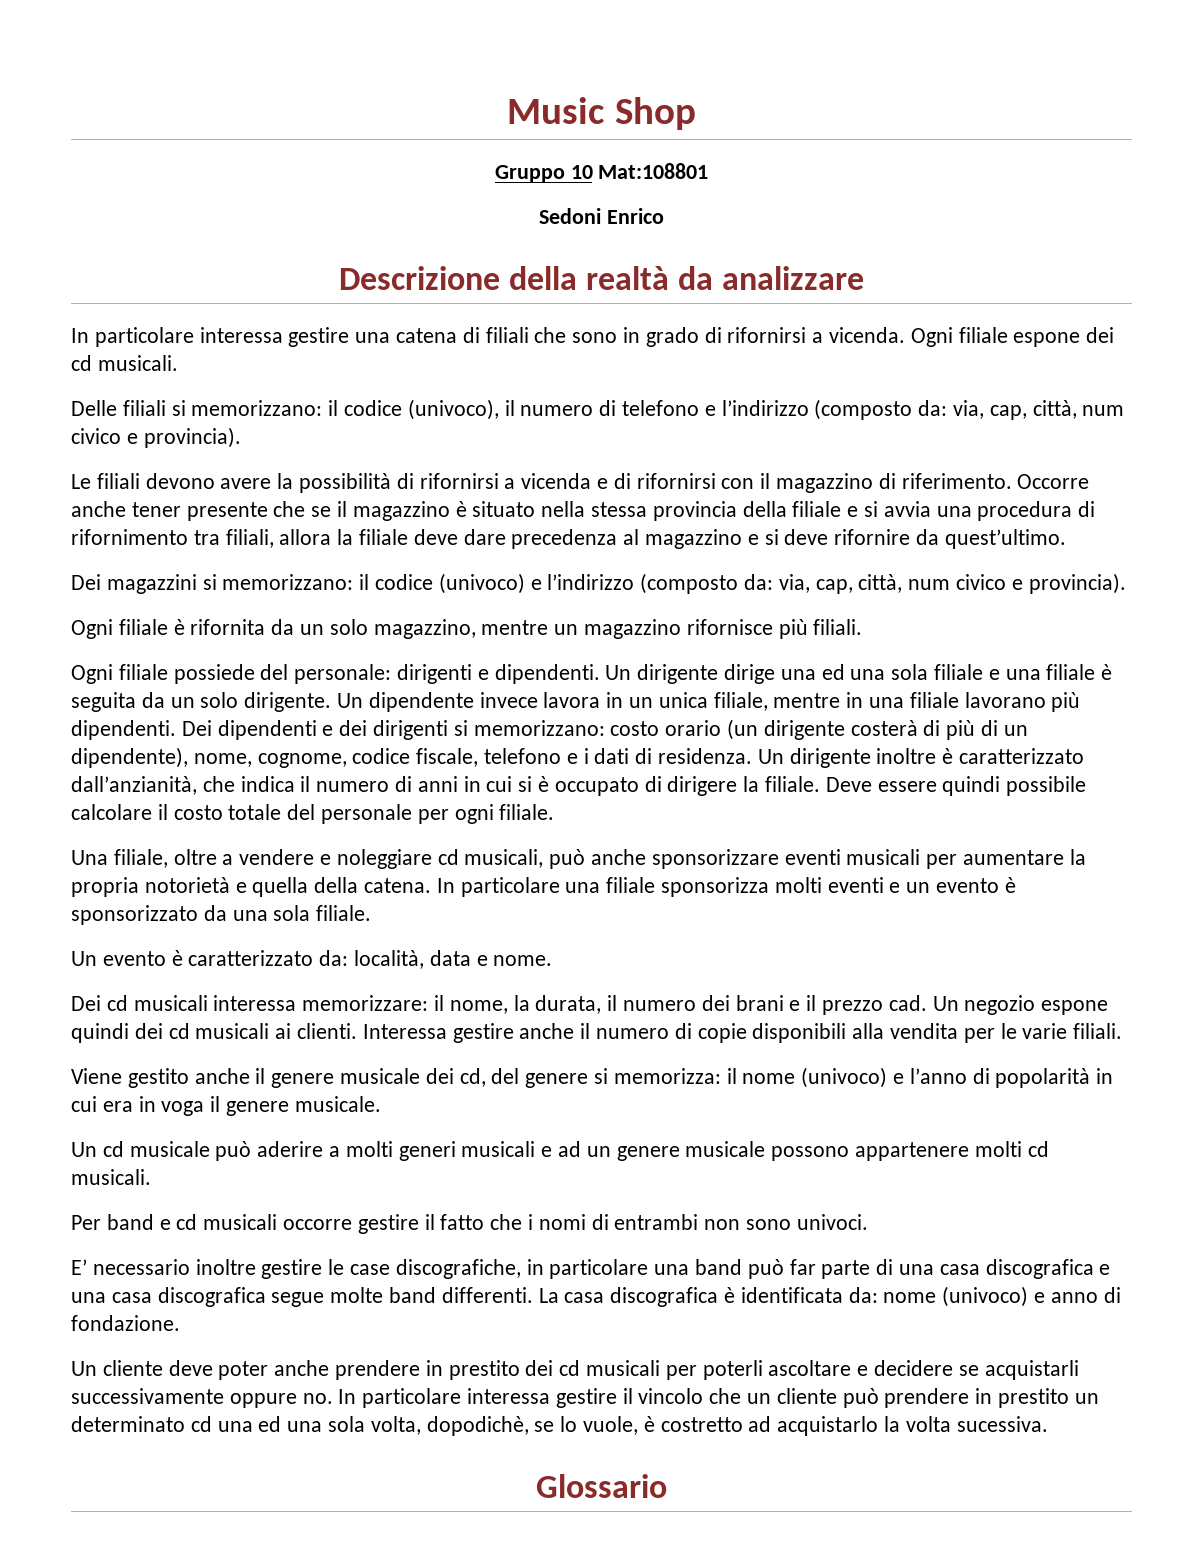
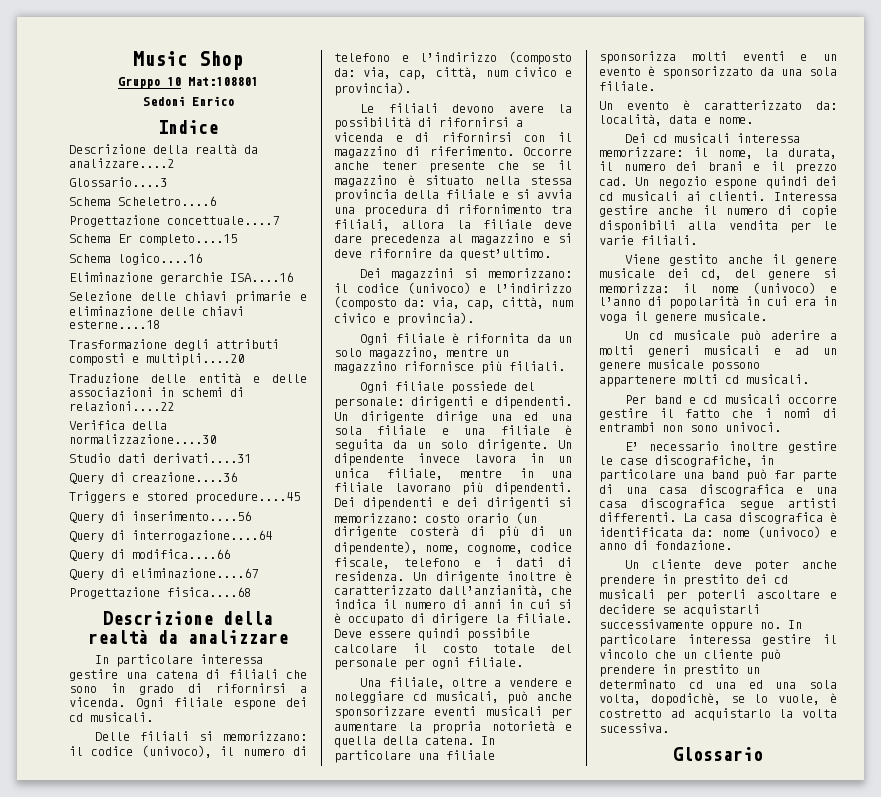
(664, 216) none -> [158,120,218,134] [69,144,258,154] [69,158,174,168] [69,177,167,187] [69,196,216,206] [69,215,279,227] [69,234,237,246] [69,253,202,265] [69,272,293,284] [69,291,307,304] [69,306,244,316] [69,320,160,329] [69,339,279,351] [69,353,244,366] [69,373,307,383] [69,387,244,397] [69,401,174,411] [69,420,167,430] [69,434,216,444] [69,453,251,463] [69,472,237,484] [69,491,300,504] [69,511,251,523] [69,530,272,542] [69,549,230,561] [69,568,258,580] [69,587,251,599] // Indice // Descrizione della realtà da analizzare....2 // Glossario....3 // Schema Scheletro....6 // Progettazione concettuale....7 // Schema Er completo....15 // Schema logico....16 // Eliminazione gerarchie ISA....16 // Selezione delle chiavi primarie e eliminazione delle chiavi esterne....18 // Trasformazione degli attributi composti e multipli....20 // Traduzione delle entità e delle associazioni in schemi di relazioni....22 // Verifica della normalizzazione....30 // Studio dati derivati....31 // Query di creazione....36 // Triggers e stored procedure....45 // Query di inserimento....56 // Query di interrogazione....64 // Query di modifica....66 // Query di eliminazione....67 // Progettazione fisica....68
[330,1287,437,1303] molte band -> [788,498,837,508] artisti

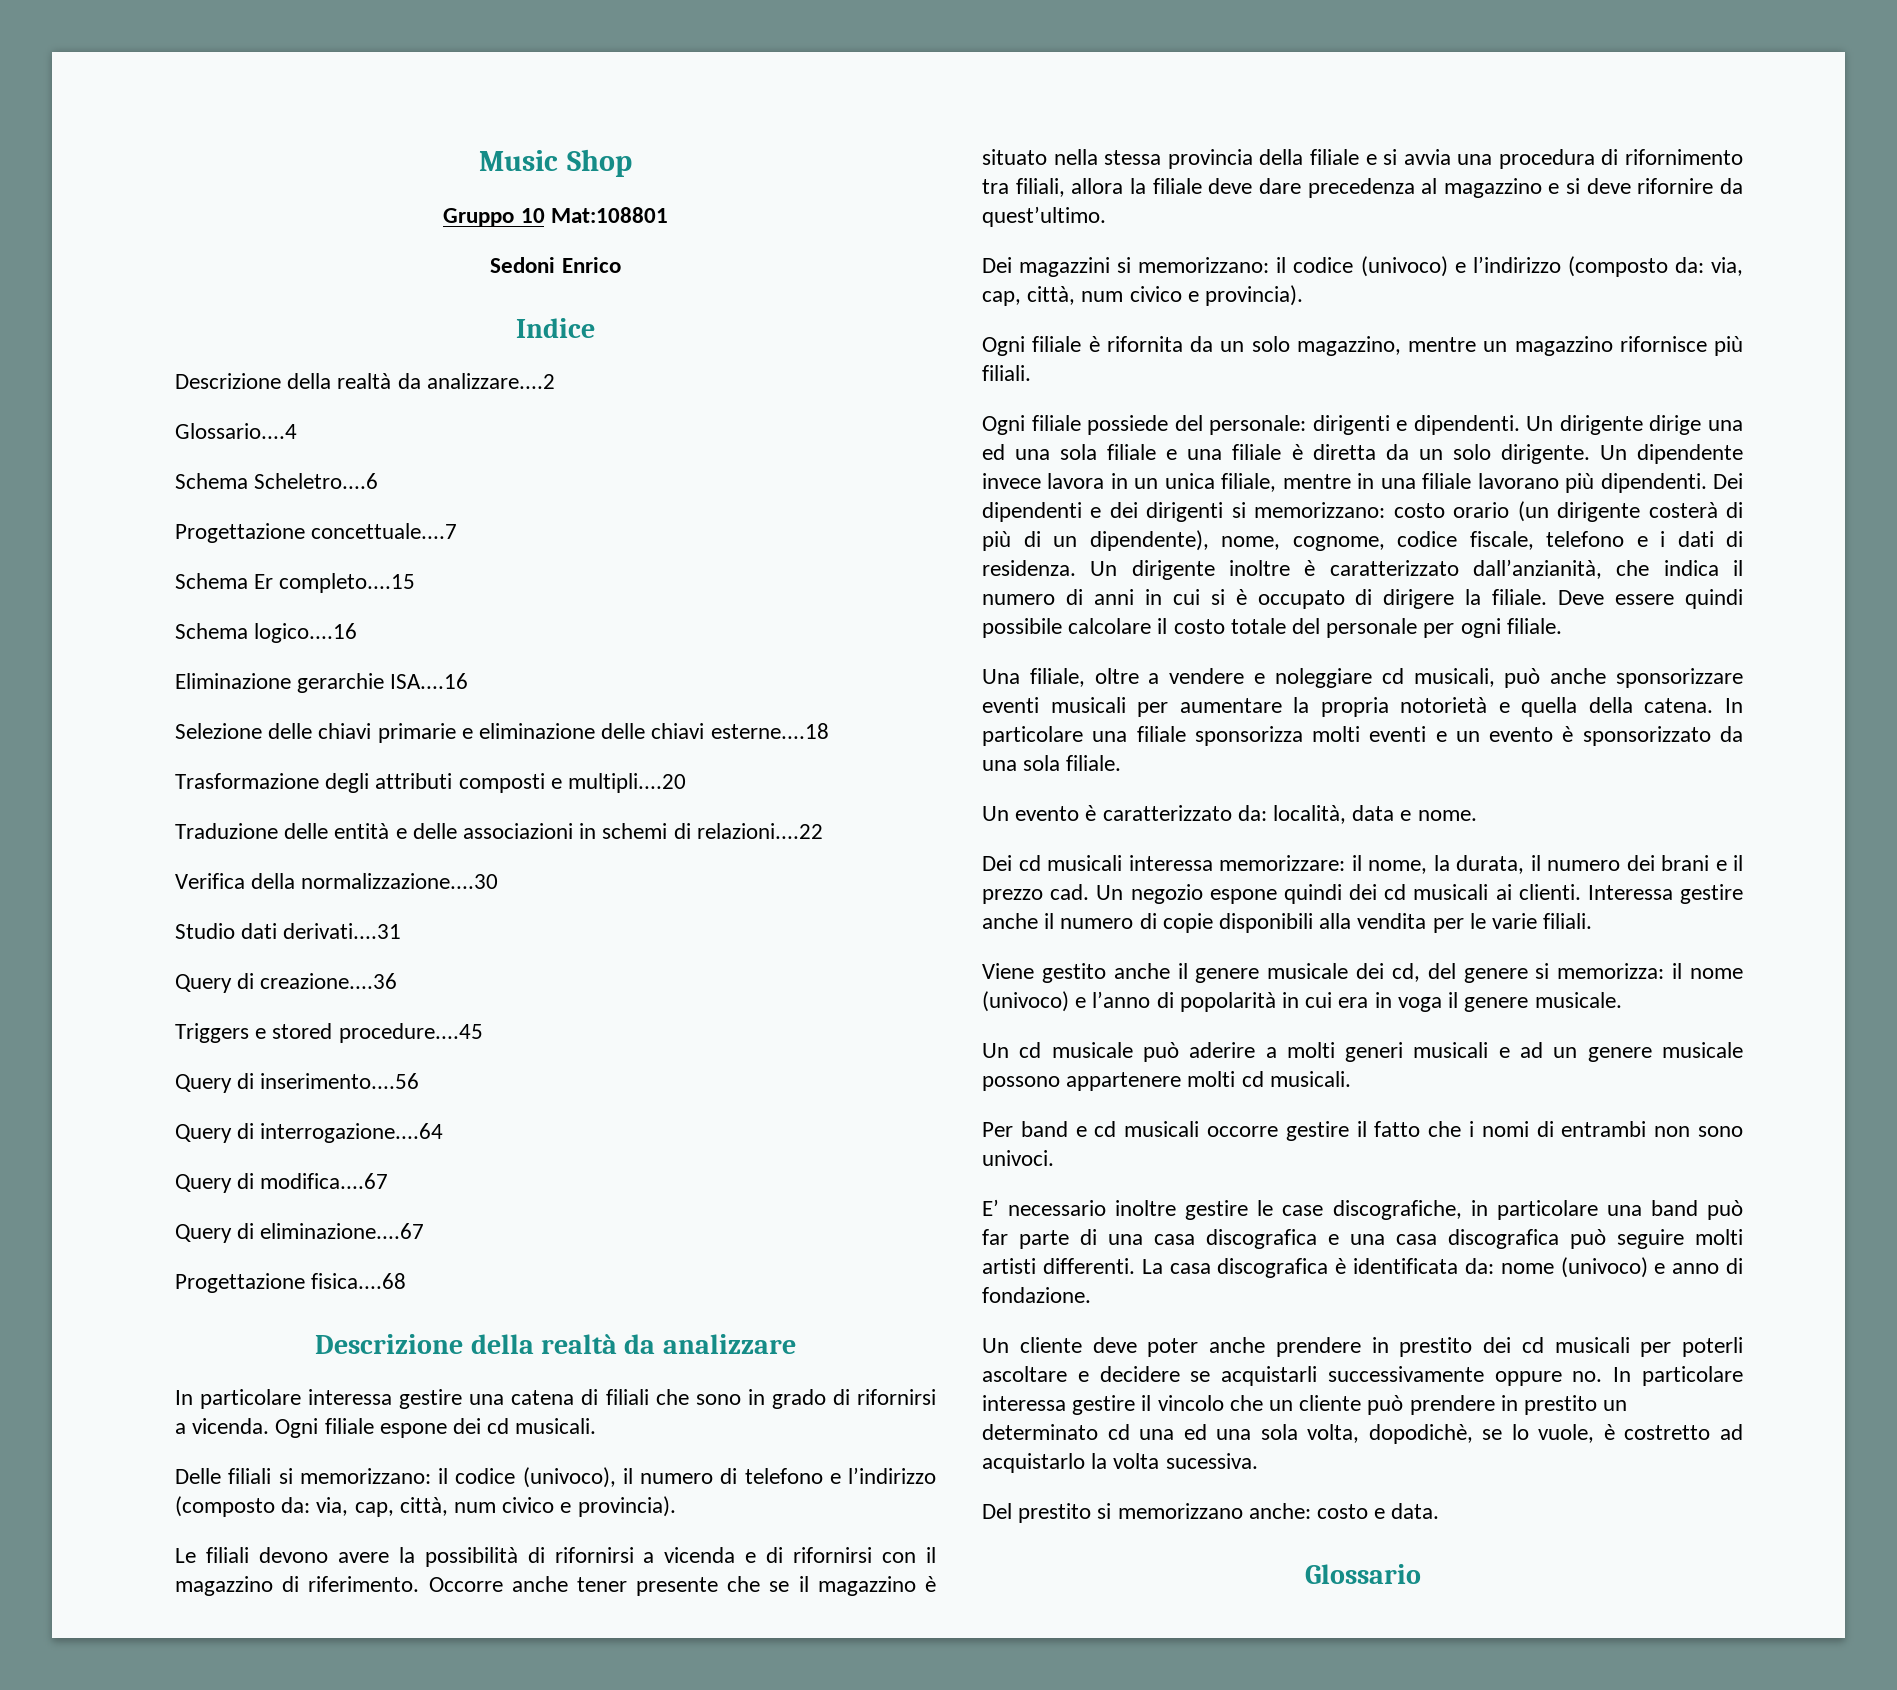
[69,177,167,187] Glossario....3 -> [175,423,297,439] Glossario....4
[132,549,230,559] modifica....66 -> [260,1173,389,1189] modifica....67
[334,439,383,451] seguita -> [1312,444,1376,460] diretta
[739,501,774,510] segue -> [1570,1229,1743,1249] può seguire molti
(669, 728) none -> [982,1503,1440,1523] // Del prestito si memorizzano anche: costo e data.

